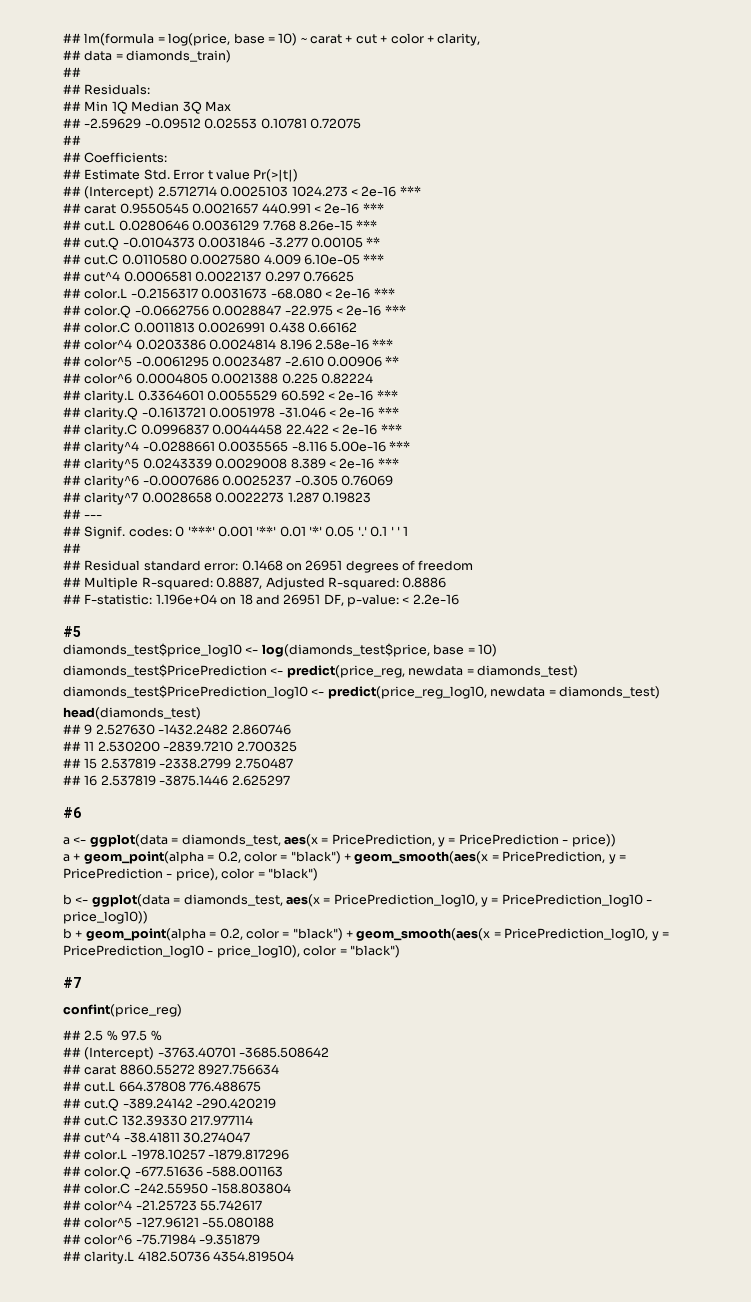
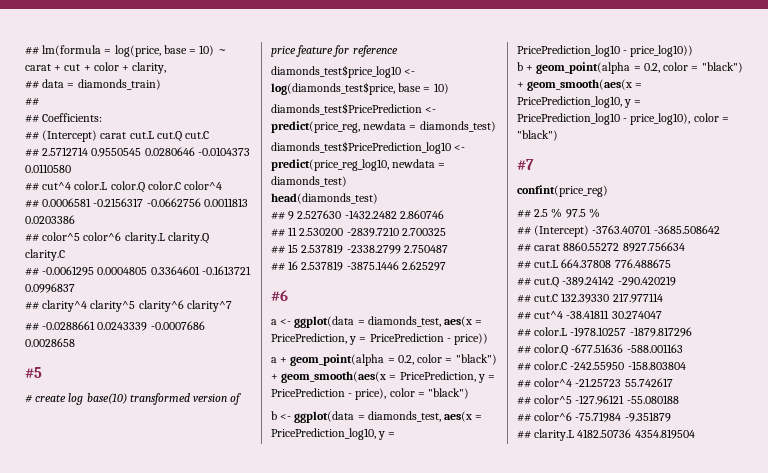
[84,84,151,95] [63,101,231,114] [63,118,361,129] [63,135,81,145] [63,152,168,163] [63,169,299,182] [63,186,421,199] [63,203,384,214] [63,220,378,231] [63,237,381,250] [63,254,385,265] [63,271,354,282] [63,288,395,299] [63,305,406,318] [63,322,357,333] [63,339,394,350] [63,356,400,367] [63,373,373,384] [63,390,398,403] [63,407,399,420] [63,424,402,437] [63,441,411,454] [63,458,399,471] [63,475,393,488] [63,492,371,505] [63,509,103,519] [63,526,409,539] [63,543,81,553] [63,560,474,573] [63,577,447,590] [63,594,459,607] [63,626,81,637] Residuals: // ## Min 1Q Median 3Q Max // ## -2.59629 -0.09512 0.02553 0.10781 0.72075 // ## // ## Coefficients: // ## Estimate Std. Error t value Pr(>|t|) // ## (Intercept) 2.5712714 0.0025103 1024.273 < 2e-16 *** // ## carat 0.9550545 0.0021657 440.991 < 2e-16 *** // ## cut.L 0.0280646 0.0036129 7.768 8.26e-15 *** // ## cut.Q -0.0104373 0.0031846 -3.277 0.00105 ** // ## cut.C 0.0110580 0.0027580 4.009 6.10e-05 *** // ## cut^4 0.0006581 0.0022137 0.297 0.76625 // ## color.L -0.2156317 0.0031673 -68.080 < 2e-16 *** // ## color.Q -0.0662756 0.0028847 -22.975 < 2e-16 *** // ## color.C 0.0011813 0.0026991 0.438 0.66162 // ## color^4 0.0203386 0.0024814 8.196 2.58e-16 *** // ## color^5 -0.0061295 0.0023487 -2.610 0.00906 ** // ## color^6 0.0004805 0.0021388 0.225 0.82224 // ## clarity.L 0.3364601 0.0055529 60.592 < 2e-16 *** // ## clarity.Q -0.1613721 0.0051978 -31.046 < 2e-16 *** // ## clarity.C 0.0996837 0.0044458 22.422 < 2e-16 *** // ## clarity^4 -0.0288661 0.0035565 -8.116 5.00e-16 *** // ## clarity^5 0.0243339 0.0029008 8.389 < 2e-16 *** // ## clarity^6 -0.0007686 0.0025237 -0.305 0.76069 // ## clarity^7 0.0028658 0.0022273 1.287 0.19823 // ## --- // ## Signif. codes: 0 '***' 0.001 '**' 0.01 '*' 0.05 '.' 0.1 ' ' 1 // ## // ## Residual standard error: 0.1468 on 26951 degrees of freedom // ## Multiple R-squared: 0.8887, Adjusted R-squared: 0.8886 // ## F-statistic: 1.196e+04 on 18 and 26951 DF, p-value: < 2.2e-16 // #5 -> [42,113,103,122] [25,130,210,142] [25,147,250,157] [25,164,71,173] [25,181,223,193] [25,198,248,208] [25,215,75,224] [25,232,209,244] [25,249,65,261] [25,266,251,276] [25,283,75,293] [25,300,232,312] [25,321,205,331] [25,338,75,347] [25,367,42,378] [25,393,242,405] [271,45,398,57] Coefficients: // ## (Intercept) carat cut.L cut.Q cut.C // ## 2.5712714 0.9550545 0.0280646 -0.0104373 0.0110580 // ## cut^4 color.L color.Q color.C color^4 // ## 0.0006581 -0.2156317 -0.0662756 0.0011813 0.0203386 // ## color^5 color^6 clarity.L clarity.Q clarity.C // ## -0.0061295 0.0004805 0.3364601 -0.1613721 0.0996837 // ## clarity^4 clarity^5 clarity^6 clarity^7 // ## -0.0288661 0.0243339 -0.0007686 0.0028658 // #5 // # create log base(10) transformed version of price feature for reference

